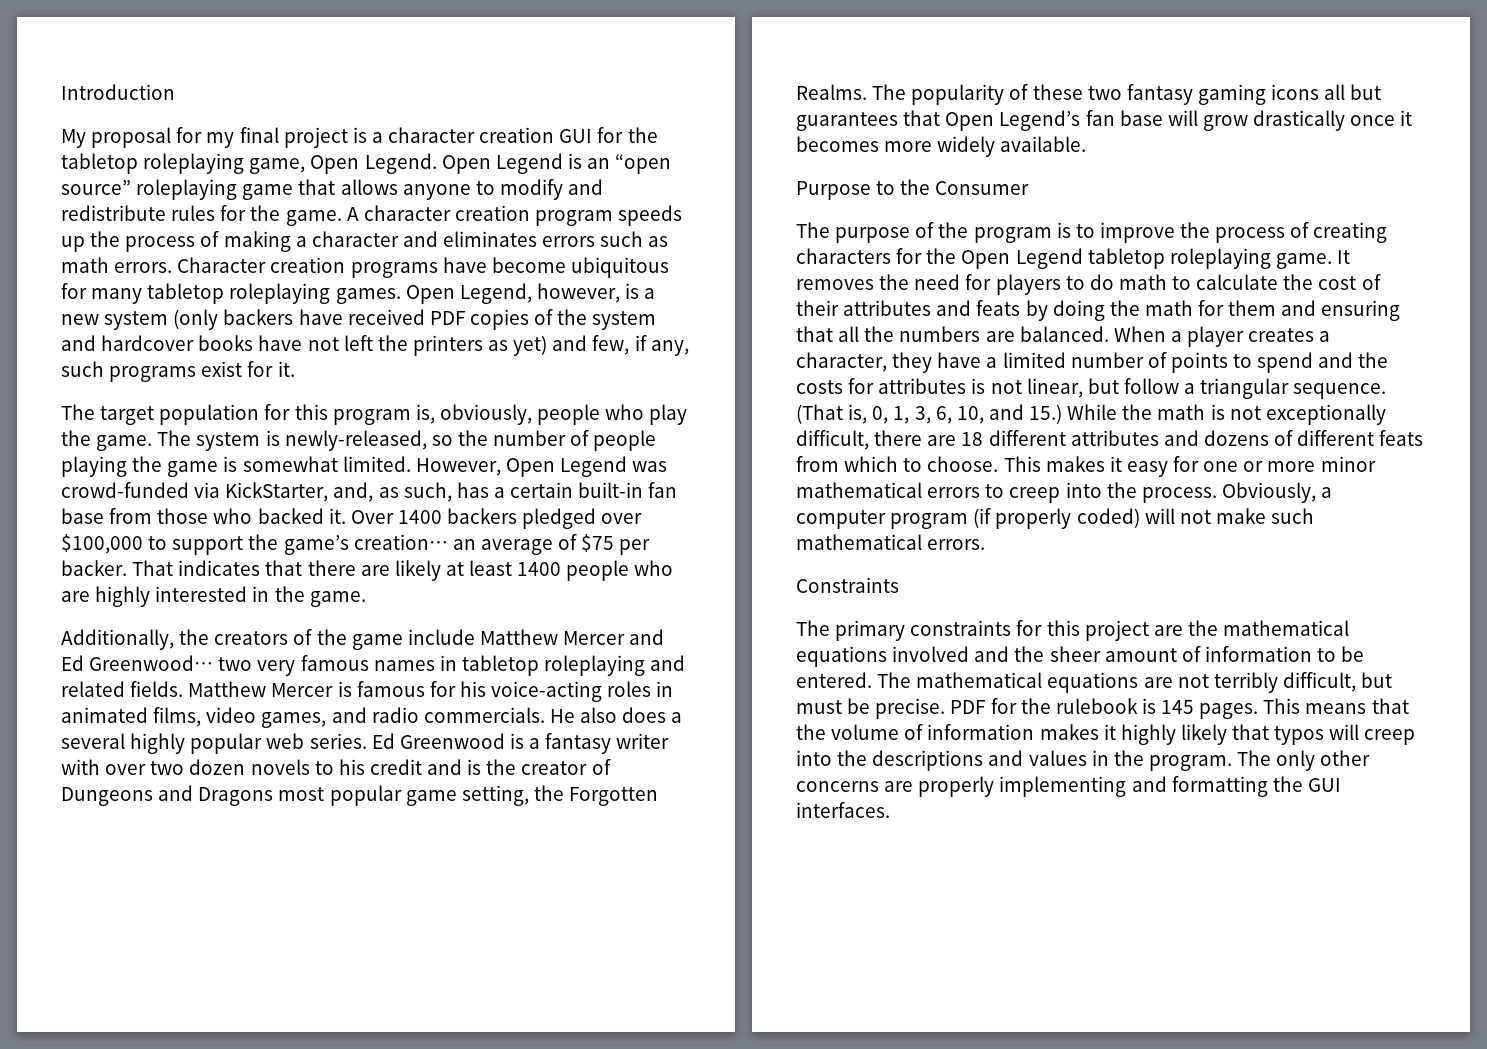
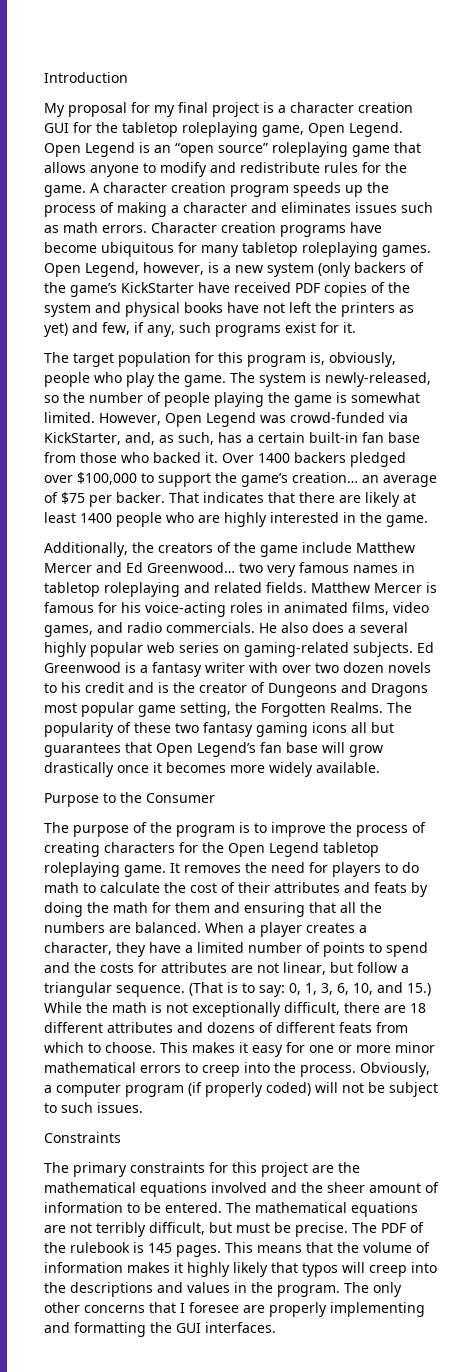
[542,236,596,247] errors -> [355,202,397,213] issues
(294, 317) none -> [410,262,424,273] [44,282,194,297] of the game’s KickStarter
[101,335,195,351] hardcover -> [125,302,180,317] physical
[309,733,367,749] series. -> [179,642,413,657] series on gaming-related subjects.
[971,378,986,394] is -> [231,965,253,973] are
[848,404,868,424] is, -> [227,982,285,997] is to say:
[1215,508,1315,524] [796,534,986,550] make such mathematical errors. -> [368,1082,438,1097] [44,1102,143,1113] be subject to such issues.
[950,698,1017,714] PDF for -> [352,1222,424,1233] The PDF of
(879, 786) none -> [149,1302,239,1313] that I foresee

